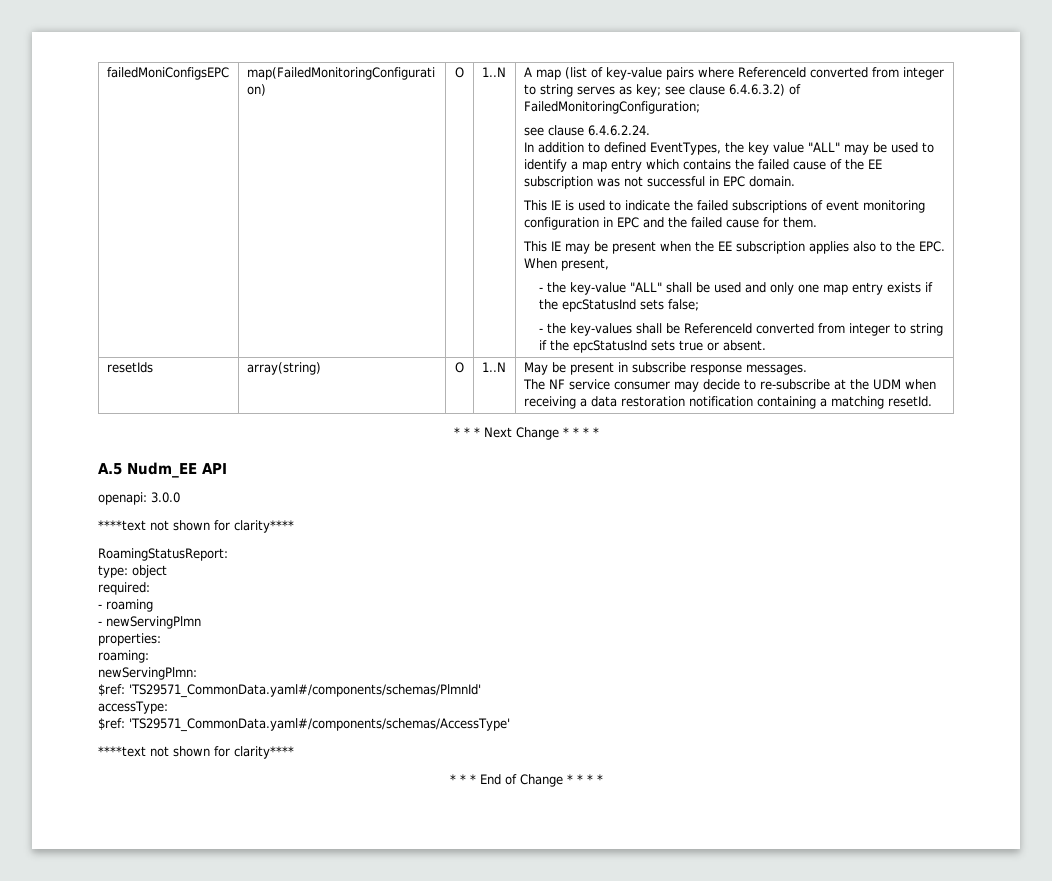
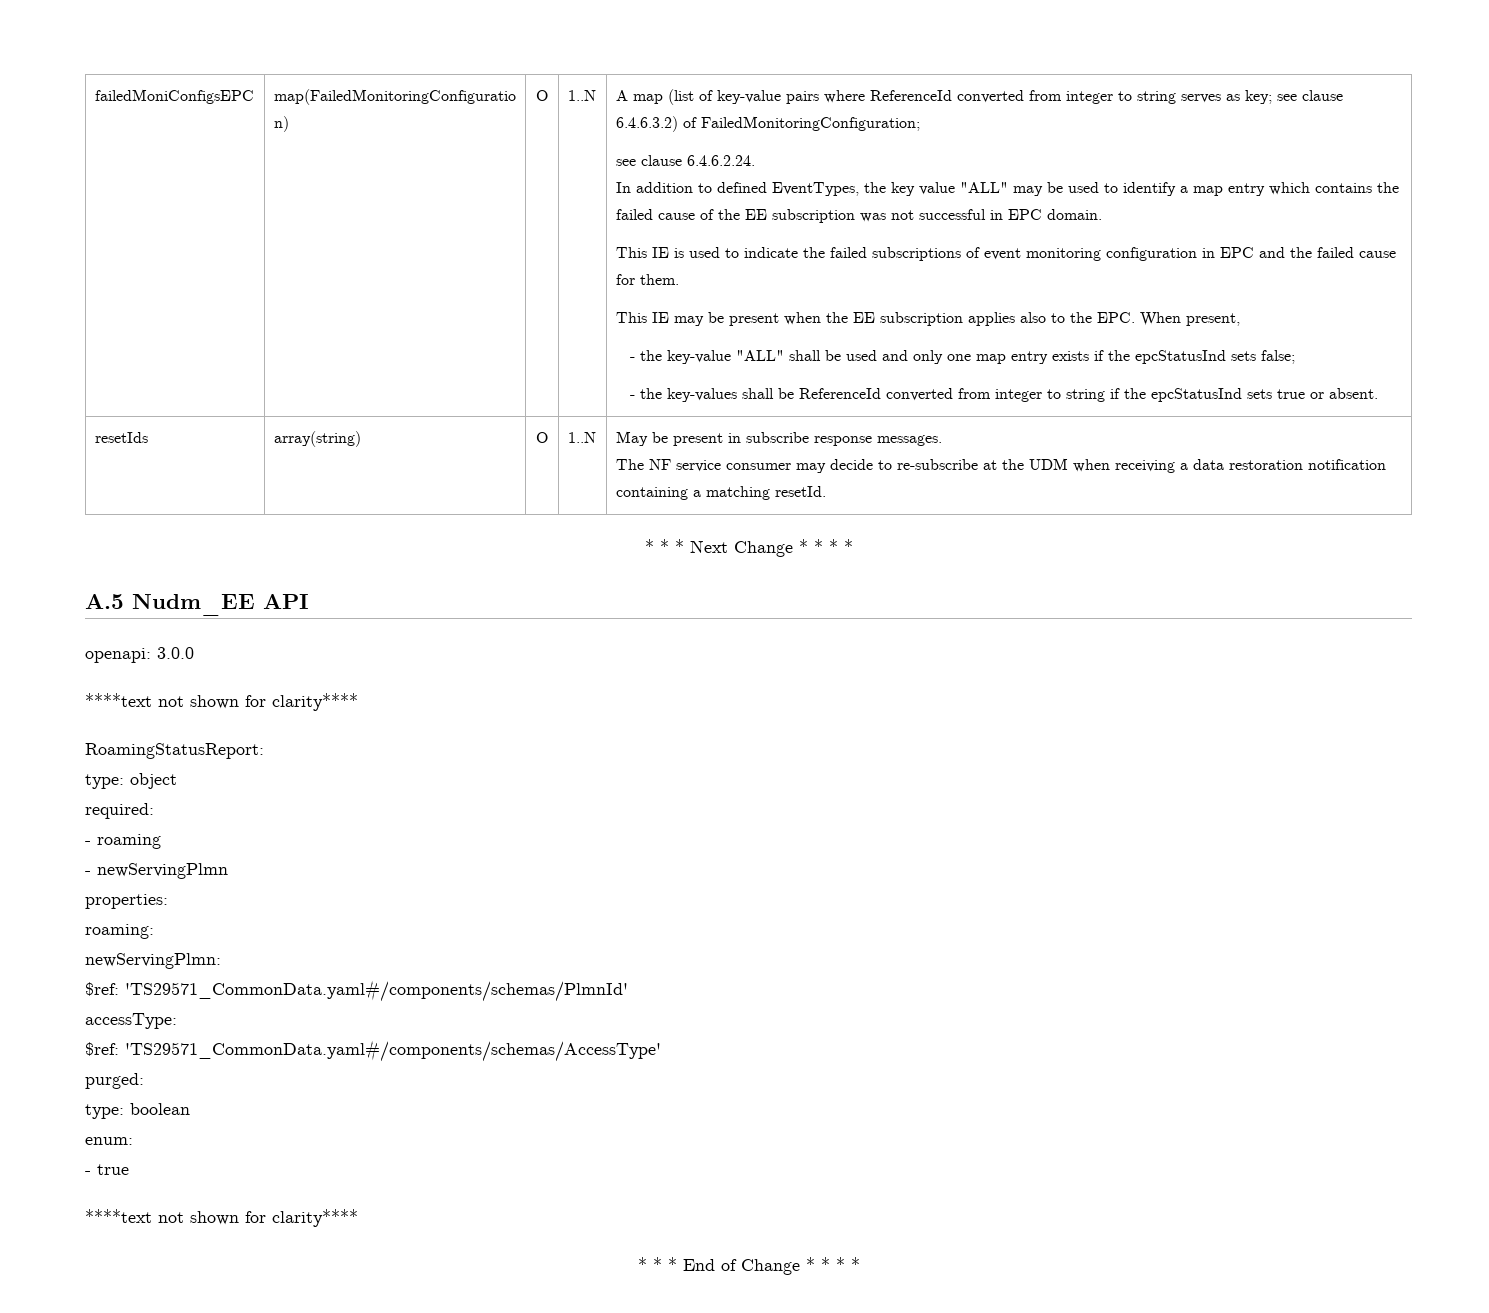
(510, 725) none -> [85,1073,144,1089] [85,1103,190,1119] [85,1137,133,1145] [85,1164,129,1175] // purged: // type: boolean // enum: // - true

